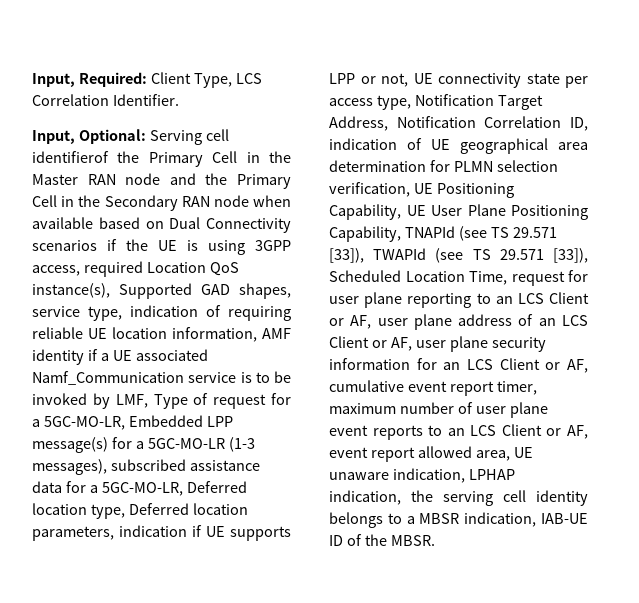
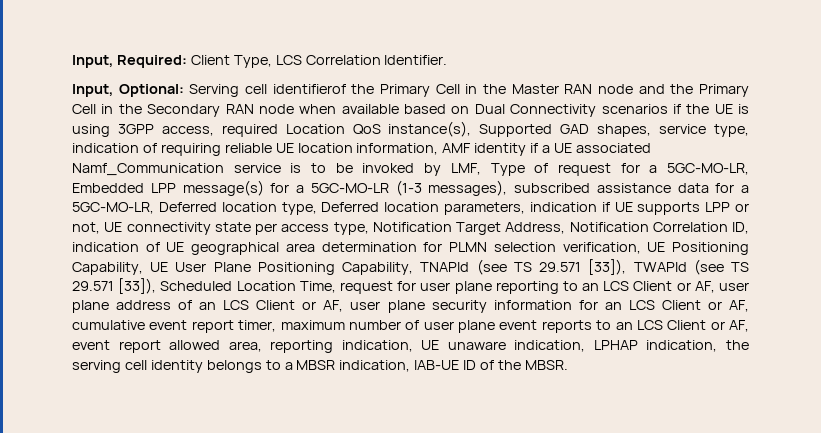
(510, 455) none -> [270,340,413,353] reporting indication,

